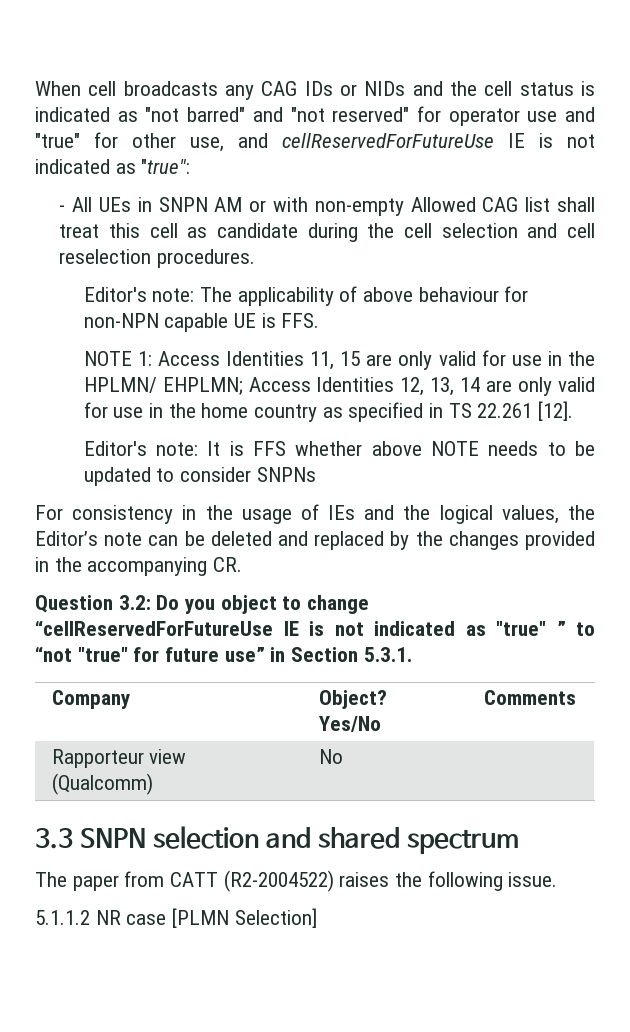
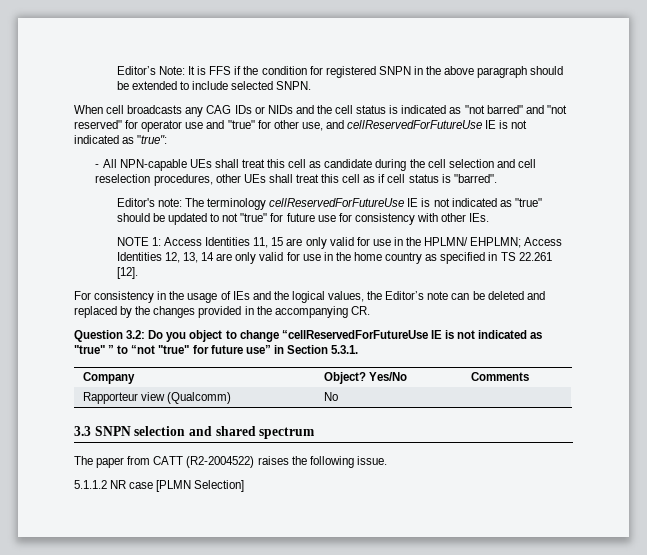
(35, 88) none -> [116,66,564,78] [116,81,312,90] Editor’s Note: It is FFS if the condition for registered SNPN in the above paragraph should be extended to include selected SNPN. //
[98,197,551,216] UEs in SNPN AM or with non-empty Allowed CAG list -> [119,159,212,171] NPN-capable UEs
[156,249,255,268] [83,286,529,306] [83,313,320,332] procedures. // Editor's note: The applicability of above behaviour for non-NPN capable UE is FFS. -> [153,174,497,186] [116,198,542,210] [116,213,490,225] procedures, other UEs shall treat this cell as if cell status is "barred". // Editor's note: The terminology cellReservedForFutureUse IE is not indicated as "true" should be updated to not "true" for future use for consistency with other IEs.
[83,441,595,456] [83,467,316,486] // Editor's note: It is FFS whether above NOTE needs to be updated to consider SNPNs -> (138, 273) none

